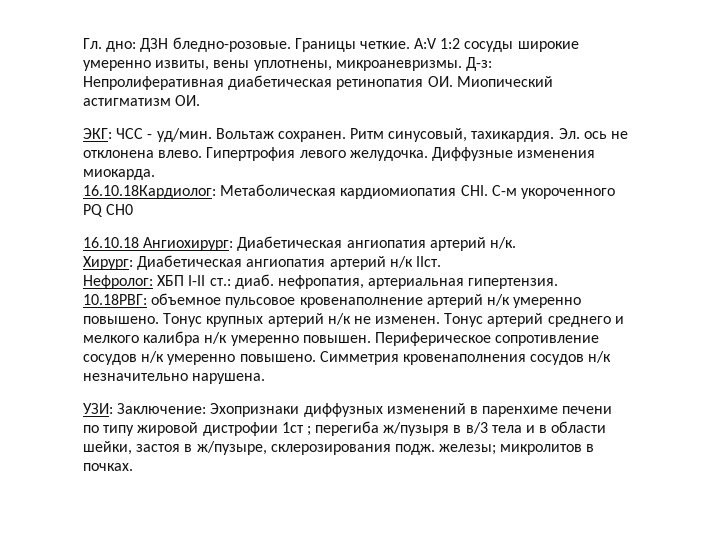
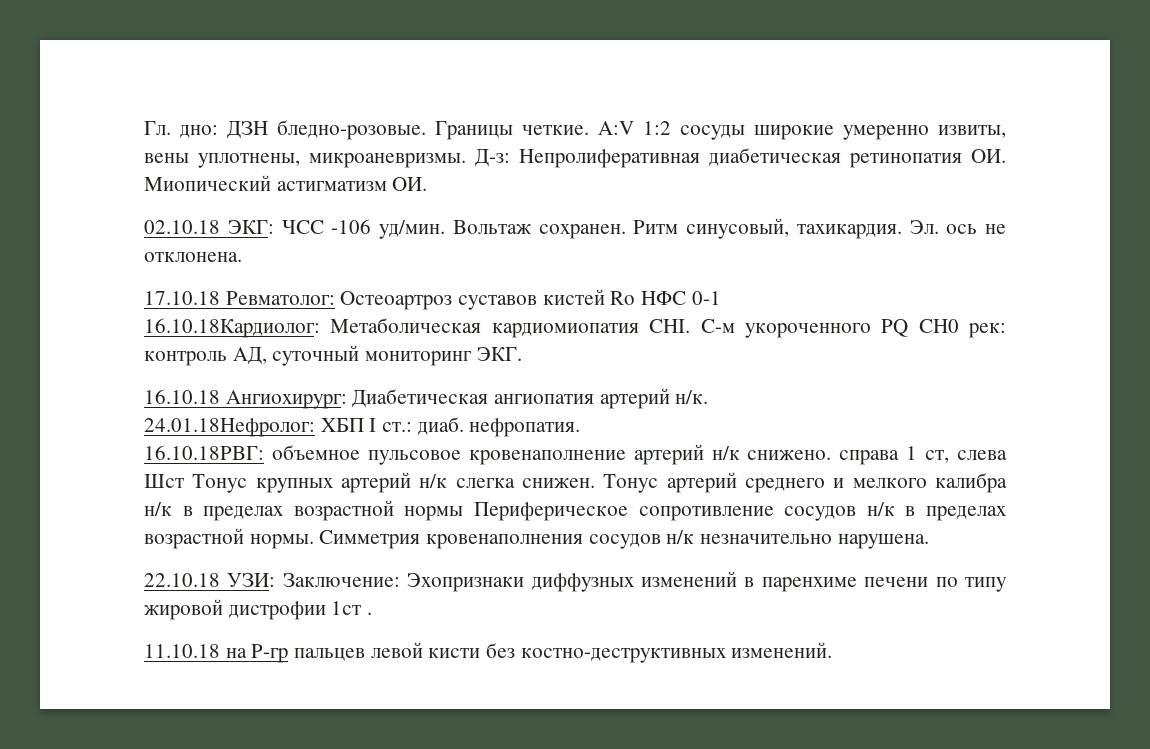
(201, 100) none -> [144,220,220,234] 02.10.18
[147,134,153,139] - -> [331,219,372,234] -106
[83,147,596,161] [83,169,155,180] отклонена влево. Гипертрофия левого желудочка. Диффузные изменения миокарда. -> [144,252,242,262] [144,289,721,310] отклонена. // 17.10.18 Ревматолог: Остеоартроз суставов кистей Ro НФС 0-1
(134, 209) none -> [968,323,1006,338] [144,345,522,366] рек: контроль АД, суточный мониторинг ЭКГ.
[83,255,441,270] [83,274,559,289] [83,294,147,305] Хирург: Диабетическая ангиопатия артерий н/к IIcт. // Нефролог: ХБП I-II ст.: диаб. нефропатия, артериальная гипертензия. // 10.18РВГ: -> [144,417,581,437] [144,445,264,460] 24.01.18Нефролог: ХБП I ст.: диаб. нефропатия. // 16.10.18РВГ:
[513,297,582,308] [83,316,159,324] умеренно повышено. -> [747,446,1007,465] [144,474,184,488] снижено. справа 1 ст, слева Шст
[353,316,441,324] не изменен. -> [455,478,595,488] слегка снижен.
[230,332,600,346] [83,351,316,365] умеренно повышен. Периферическое сопротивление сосудов н/к умеренно повышено. -> [182,500,1007,521] [144,528,314,549] в пределах возрастной нормы Периферическое сопротивление сосудов н/к в пределах возрастной нормы.
(266, 378) none -> [144,573,220,587] 22.10.18
[306,421,607,436] [83,441,595,455] [83,463,133,471] ; перегиба ж/пузыря в в/3 тела и в области шейки, застоя в ж/пузыре, склерозирования подж. железы; микролитов в почках. -> [367,612,373,615] [144,642,833,663] . // 11.10.18 на Р-гр пальцев левой кисти без костно-деструктивных изменений.

